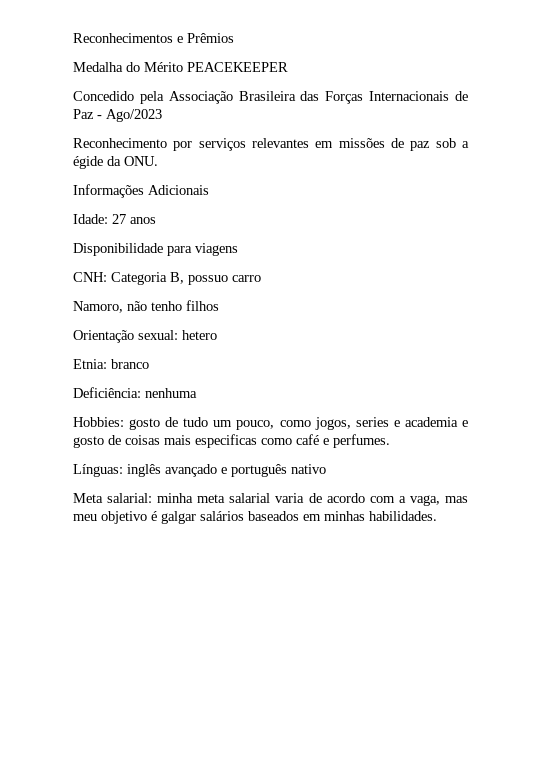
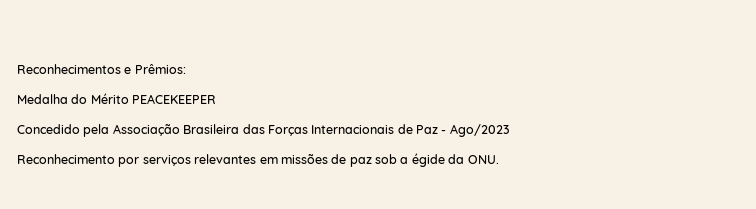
[187,33,234,43] Prêmios -> [134,64,186,74] Prêmios:
[73,184,209,198] [73,214,156,224] [73,243,238,256] [73,272,261,285] [73,300,219,313] [73,330,217,343] [73,359,149,369] [73,387,197,398] [73,417,468,430] [73,434,390,448] [73,464,326,477] [73,493,468,506] [73,511,437,524] // Informações Adicionais // Idade: 27 anos // Disponibilidade para viagens // CNH: Categoria B, possuo carro // Namoro, não tenho filhos // Orientação sexual: hetero // Etnia: branco // Deficiência: nenhuma // Hobbies: gosto de tudo um pouco, como jogos, series e academia e gosto de coisas mais especificas como café e perfumes. // Línguas: inglês avançado e português nativo // Meta salarial: minha meta salarial varia de acordo com a vaga, mas meu objetivo é galgar salários baseados em minhas habilidades. -> (499, 159) none

